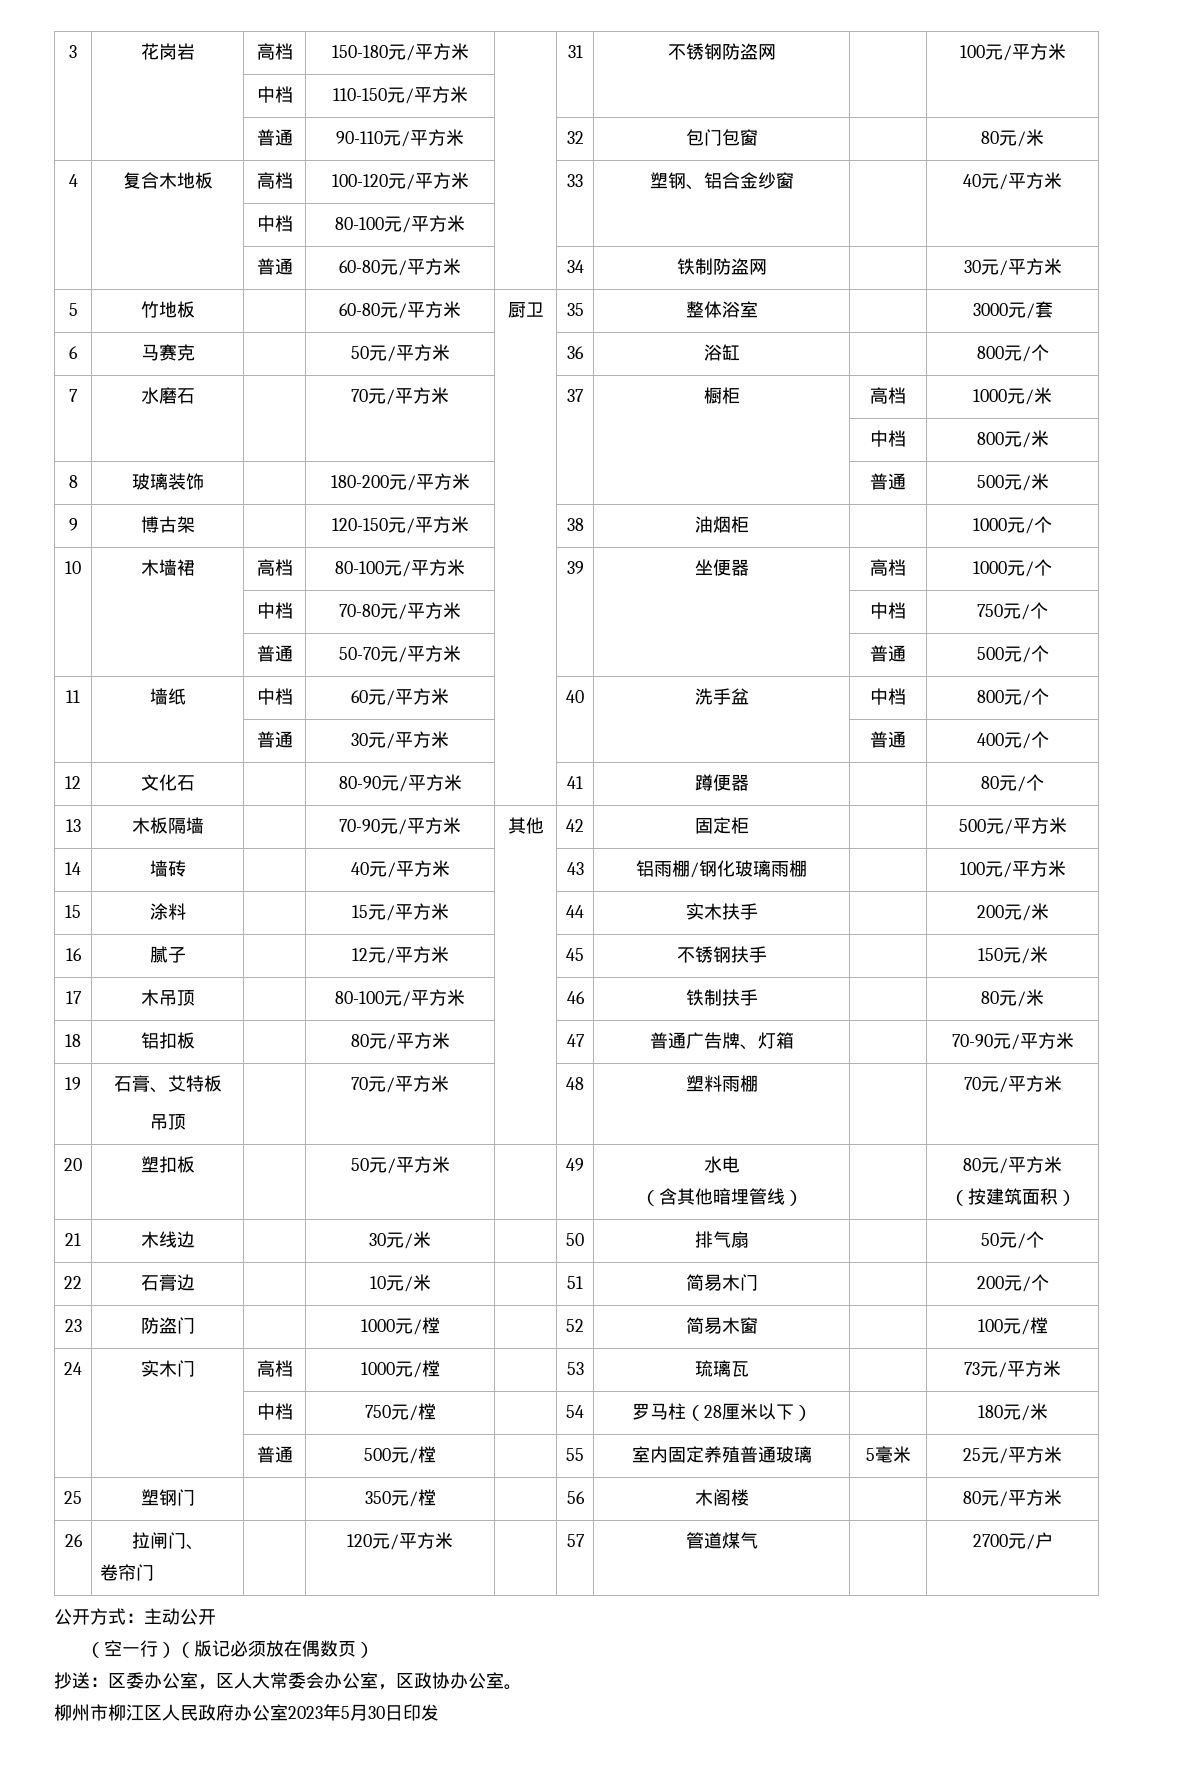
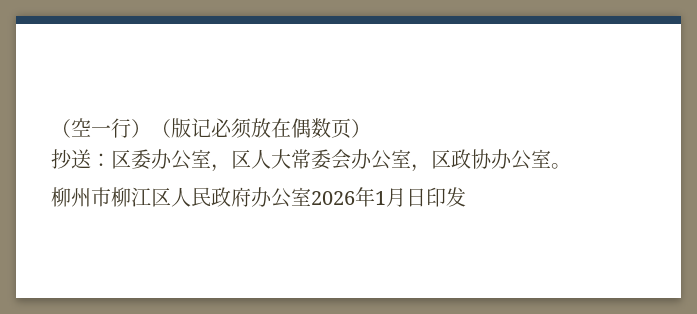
[69,45,77,58] [140,43,195,60] [256,43,293,60] [331,43,469,61] [567,45,583,58] [667,43,776,60] [959,43,1066,61] [256,86,293,103] [332,86,468,104] [256,129,293,146] [336,129,464,147] [566,131,584,144] [685,129,758,146] [981,129,1044,147] [68,174,78,187] [122,172,213,189] [256,172,293,189] [331,172,469,190] [567,174,583,187] [649,172,794,190] [963,172,1062,190] [256,215,293,232] [335,215,465,233] [256,258,293,275] [339,258,461,276] [566,260,584,273] [676,258,767,275] [963,258,1062,276] [68,303,78,316] [140,301,195,318] [339,301,461,319] [507,302,544,318] [566,303,584,316] [685,301,758,318] [972,301,1053,319] [69,346,78,359] [140,344,195,361] [350,344,450,362] [567,346,584,359] [703,344,740,361] [976,344,1049,362] [69,389,78,402] [140,387,195,404] [351,387,449,405] [567,389,584,402] [703,387,740,404] [870,387,906,404] [973,387,1052,405] [870,430,906,447] [976,430,1049,448] [68,475,78,488] [131,473,204,490] [330,473,470,491] [870,473,906,490] [976,473,1049,491] [68,518,78,531] [140,516,195,533] [331,516,469,534] [566,518,584,531] [694,516,749,533] [973,516,1052,534] [65,561,81,574] [140,559,195,576] [256,559,293,576] [335,559,465,577] [566,561,584,574] [694,559,749,576] [870,559,906,576] [973,559,1052,577] [256,602,293,619] [339,602,461,620] [870,602,906,619] [977,602,1048,620] [256,645,293,662] [339,645,461,663] [870,645,906,662] [976,645,1049,663] [66,690,80,703] [149,688,186,705] [256,688,293,705] [351,688,449,706] [566,690,584,703] [694,688,749,705] [870,688,906,705] [976,688,1049,706] [256,731,293,748] [351,731,449,749] [870,731,906,748] [976,731,1049,749] [65,776,81,789] [140,774,195,791] [338,774,462,792] [567,776,583,789] [694,774,749,791] [981,774,1044,792] [65,819,81,832] [131,817,204,834] [339,817,461,835] [507,817,544,834] [566,819,584,832] [694,817,749,834] [958,817,1067,835] [65,862,81,875] [149,860,186,877] [350,860,450,878] [566,862,584,875] [636,860,807,878] [959,860,1066,878] [65,905,81,918] [149,903,186,920] [351,903,449,921] [566,905,584,918] [685,903,758,920] [976,903,1049,921] [65,948,82,961] [149,946,186,963] [351,946,449,964] [566,948,584,961] [676,946,767,963] [977,946,1048,964] [65,991,82,1004] [140,989,195,1006] [335,989,465,1007] [566,991,585,1004] [685,989,758,1006] [981,989,1044,1007] [65,1034,81,1047] [140,1032,195,1049] [350,1032,450,1050] [566,1034,585,1047] [649,1032,794,1050] [951,1032,1074,1050] [65,1077,81,1090] [113,1075,222,1093] [149,1114,186,1130] [351,1075,449,1093] [566,1077,584,1090] [685,1075,758,1092] [963,1075,1062,1093] [64,1158,82,1171] [140,1156,195,1173] [350,1156,450,1174] [566,1158,584,1171] [703,1156,740,1173] [640,1188,803,1206] [963,1156,1062,1174] [949,1188,1076,1206] [65,1233,81,1246] [140,1231,195,1248] [369,1231,431,1249] [566,1233,584,1246] [694,1231,749,1248] [981,1231,1044,1249] [64,1276,82,1289] [140,1274,195,1291] [369,1274,431,1292] [567,1276,583,1289] [685,1274,758,1291] [976,1274,1049,1292] [64,1319,82,1332] [140,1317,195,1334] [360,1317,440,1335] [566,1319,584,1332] [685,1317,758,1334] [977,1317,1048,1335] [64,1362,82,1375] [140,1360,195,1377] [256,1360,293,1377] [360,1360,440,1378] [566,1362,584,1375] [694,1360,749,1377] [964,1360,1061,1378] [256,1403,293,1420] [364,1403,436,1421] [566,1405,584,1418] [631,1403,812,1421] [977,1403,1048,1421] [256,1446,293,1463] [364,1446,436,1464] [566,1448,584,1461] [631,1446,812,1463] [865,1446,911,1463] [963,1446,1062,1464] [64,1491,82,1504] [140,1489,195,1506] [364,1489,436,1507] [566,1491,585,1504] [694,1489,749,1506] [963,1489,1062,1507] [64,1534,83,1547] [131,1532,204,1550] [100,1564,155,1581] [347,1532,453,1550] [566,1534,585,1547] [685,1532,758,1549] [972,1532,1053,1550] [54,1608,216,1625] 3 | 花岗岩 | 高档 | 150-180元/平方米 | | 31 | 不锈钢防盗网 | | 100元/平方米 // | | 中档 | 110-150元/平方米 | | | | | // | | 普通 | 90-110元/平方米 | | 32 | 包门包窗 | | 80元/米 // 4 | 复合木地板 | 高档 | 100-120元/平方米 | | 33 | 塑钢、铝合金纱窗 | | 40元/平方米 // | | 中档 | 80-100元/平方米 | | | | | // | | 普通 | 60-80元/平方米 | | 34 | 铁制防盗网 | | 30元/平方米 // 5 | 竹地板 | | 60-80元/平方米 | 厨卫 | 35 | 整体浴室 | | 3000元/套 // 6 | 马赛克 | | 50元/平方米 | | 36 | 浴缸 | | 800元/个 // 7 | 水磨石 | | 70元/平方米 | | 37 | 橱柜 | 高档 | 1000元/米 // | | | | | | | 中档 | 800元/米 // 8 | 玻璃装饰 | | 180-200元/平方米 | | | | 普通 | 500元/米 // 9 | 博古架 | | 120-150元/平方米 | | 38 | 油烟柜 | | 1000元/个 // 10 | 木墙裙 | 高档 | 80-100元/平方米 | | 39 | 坐便器 | 高档 | 1000元/个 // | | 中档 | 70-80元/平方米 | | | | 中档 | 750元/个 // | | 普通 | 50-70元/平方米 | | | | 普通 | 500元/个 // 11 | 墙纸 | 中档 | 60元/平方米 | | 40 | 洗手盆 | 中档 | 800元/个 // | | 普通 | 30元/平方米 | | | | 普通 | 400元/个 // 12 | 文化石 | | 80-90元/平方米 | | 41 | 蹲便器 | | 80元/个 // 13 | 木板隔墙 | | 70-90元/平方米 | 其他 | 42 | 固定柜 | | 500元/平方米 // 14 | 墙砖 | | 40元/平方米 | | 43 | 铝雨棚/钢化玻璃雨棚 | | 100元/平方米 // 15 | 涂料 | | 15元/平方米 | | 44 | 实木扶手 | | 200元/米 // 16 | 腻子 | | 12元/平方米 | | 45 | 不锈钢扶手 | | 150元/米 // 17 | 木吊顶 | | 80-100元/平方米 | | 46 | 铁制扶手 | | 80元/米 // 18 | 铝扣板 | | 80元/平方米 | | 47 | 普通广告牌、灯箱 | | 70-90元/平方米 // 19 | 石膏、艾特板 // 吊顶 | | 70元/平方米 | | 48 | 塑料雨棚 | | 70元/平方米 // 20 | 塑扣板 | | 50元/平方米 | | 49 | 水电 // （含其他暗埋管线） | | 80元/平方米 // （按建筑面积） // 21 | 木线边 | | 30元/米 | | 50 | 排气扇 | | 50元/个 // 22 | 石膏边 | | 10元/米 | | 51 | 简易木门 | | 200元/个 // 23 | 防盗门 | | 1000元/樘 | | 52 | 简易木窗 | | 100元/樘 // 24 | 实木门 | 高档 | 1000元/樘 | | 53 | 琉璃瓦 | | 73元/平方米 // | | 中档 | 750元/樘 | | 54 | 罗马柱（28厘米以下） | | 180元/米 // | | 普通 | 500元/樘 | | 55 | 室内固定养殖普通玻璃 | 5毫米 | 25元/平方米 // 25 | 塑钢门 | | 350元/樘 | | 56 | 木阁楼 | | 80元/平方米 // 26 | 拉闸门、 // 卷帘门 | | 120元/平方米 | | 57 | 管道煤气 | | 2700元/户 // 公开方式：主动公开 // -> (51, 128) none
[288,1704,385,1721] 2023年5月30 -> [311,187,406,207] 2026年1月

